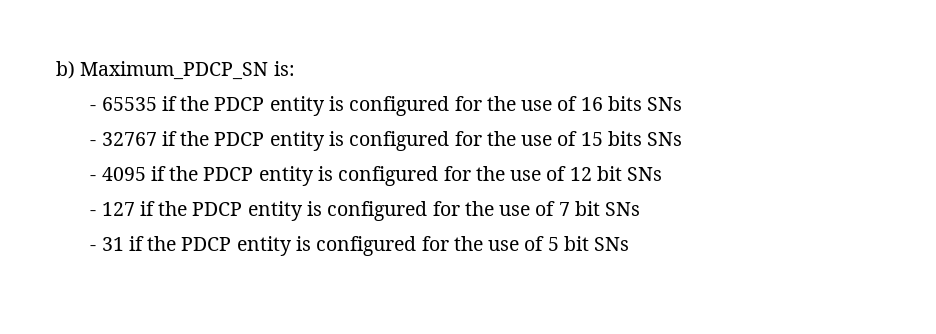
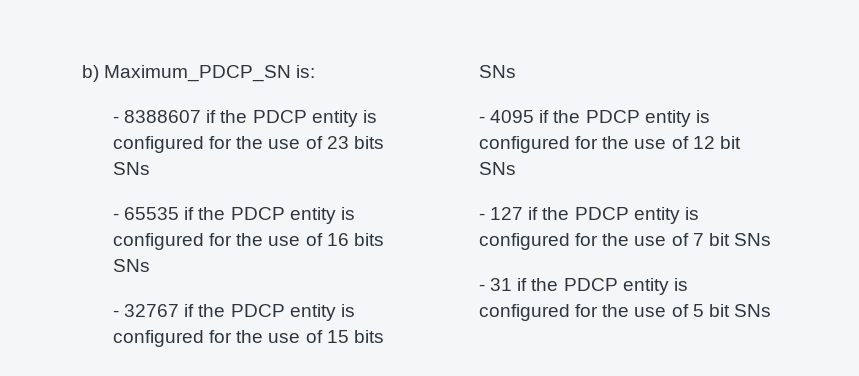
(295, 68) none -> [113,110,377,127] [113,136,384,153] [113,162,151,175] // - 8388607 if the PDCP entity is configured for the use of 23 bits SNs

